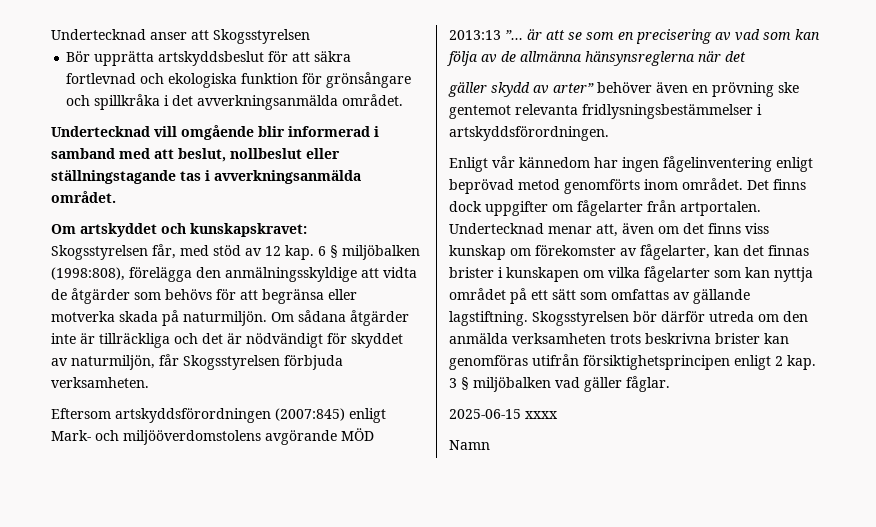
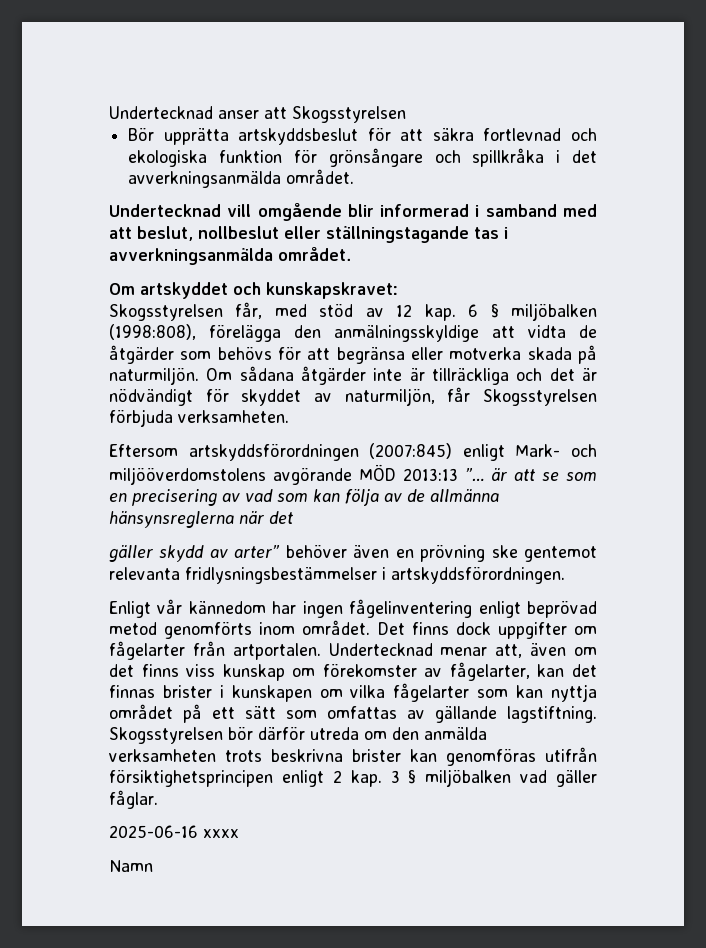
[449,409,521,419] 2025-06-15 -> [109,825,198,838] 2025-06-16

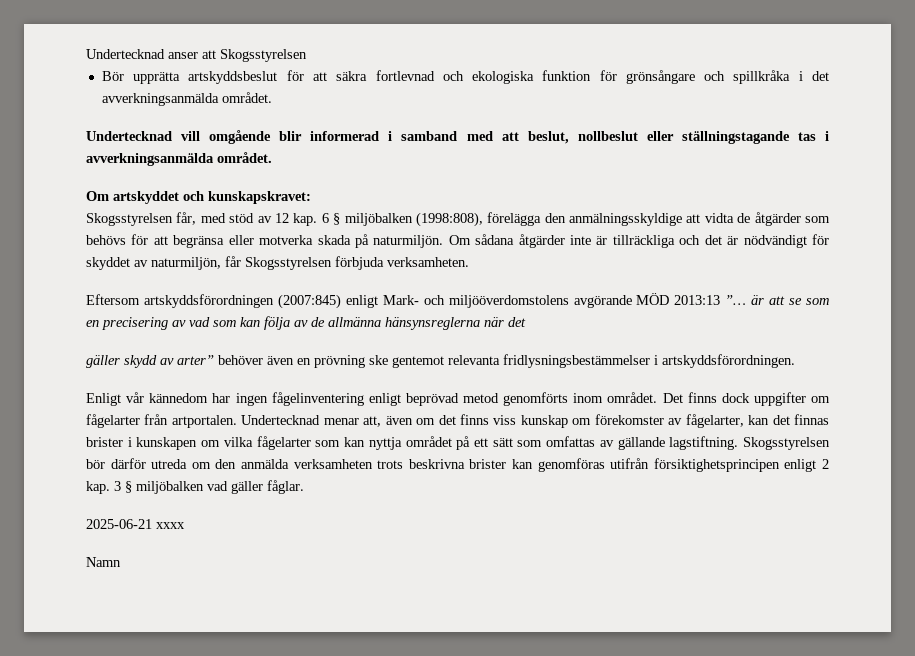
[109,825,198,838] 2025-06-16 -> [86,519,152,529] 2025-06-21

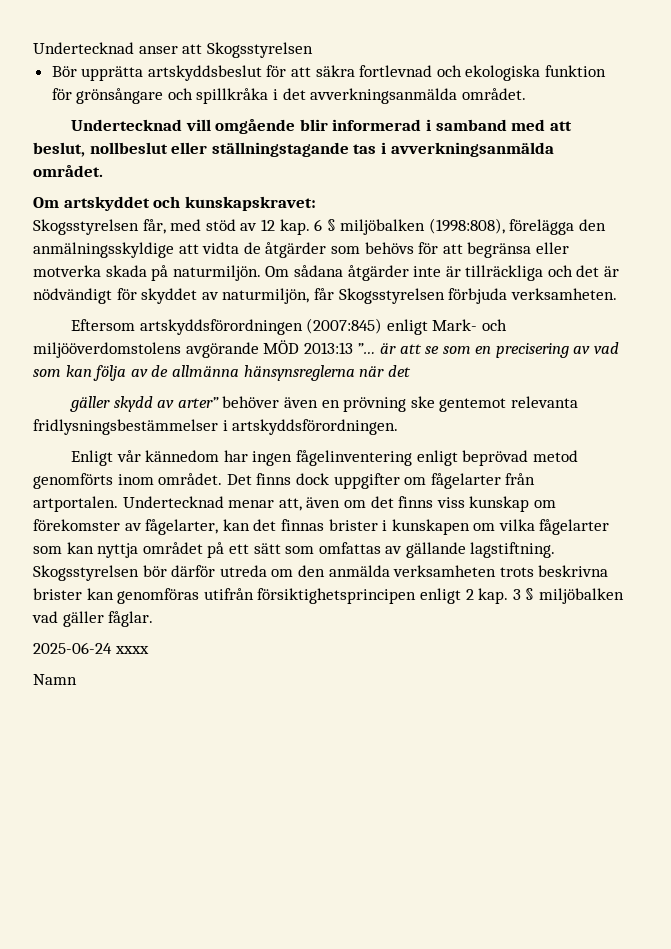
[86,519,152,529] 2025-06-21 -> [33,642,112,654] 2025-06-24

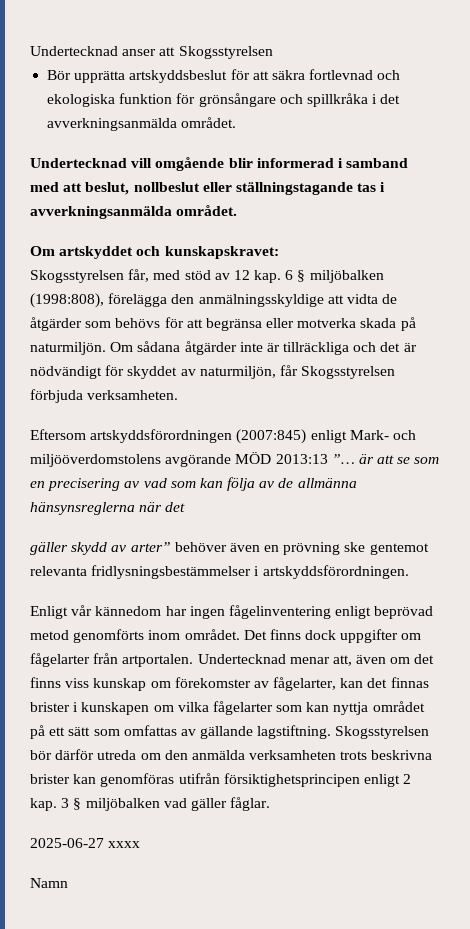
[33,642,112,654] 2025-06-24 -> [30,838,104,848] 2025-06-27

